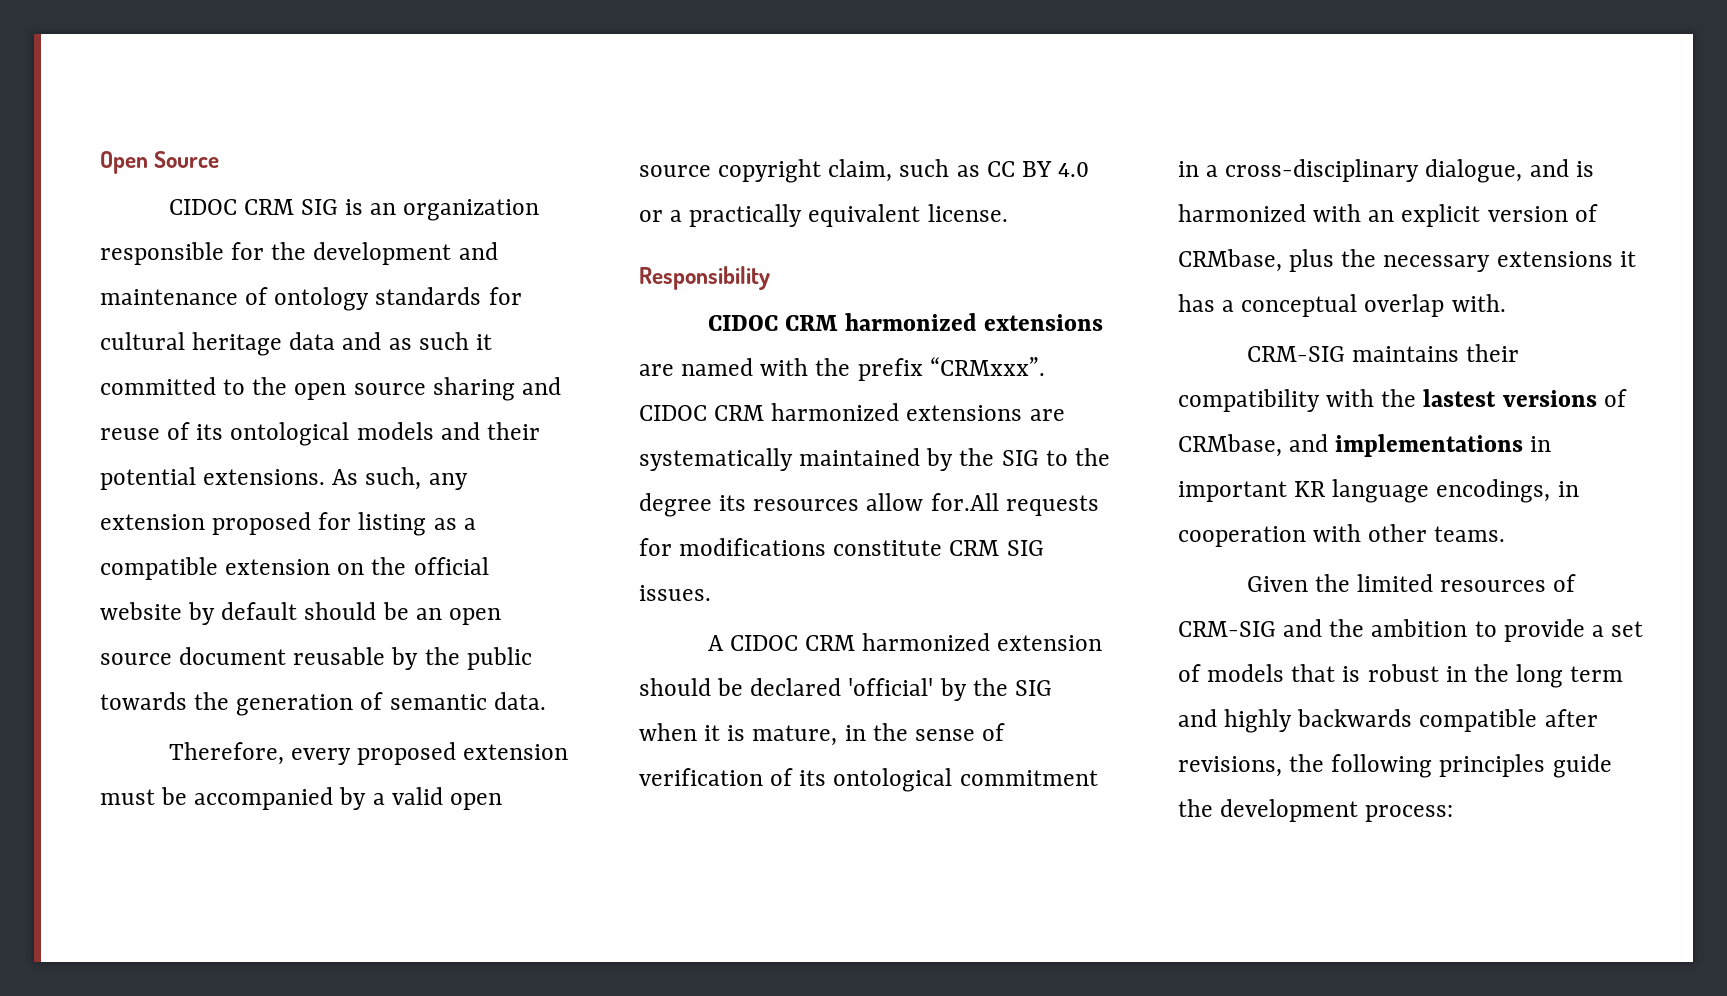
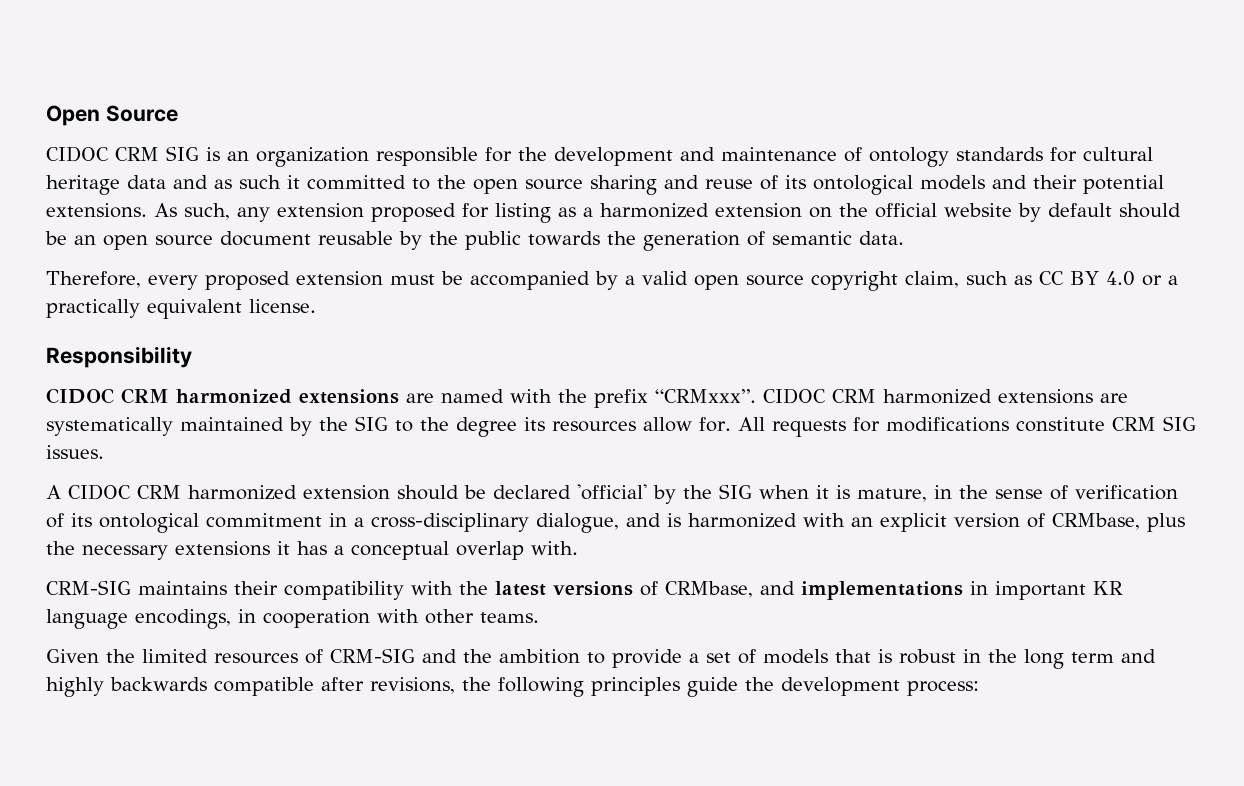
[100,557,218,580] compatible -> [600,203,709,218] harmonized
[930,493,999,511] for.All -> [699,417,765,432] for. All
[1423,389,1497,407] lastest -> [495,581,546,596] latest

